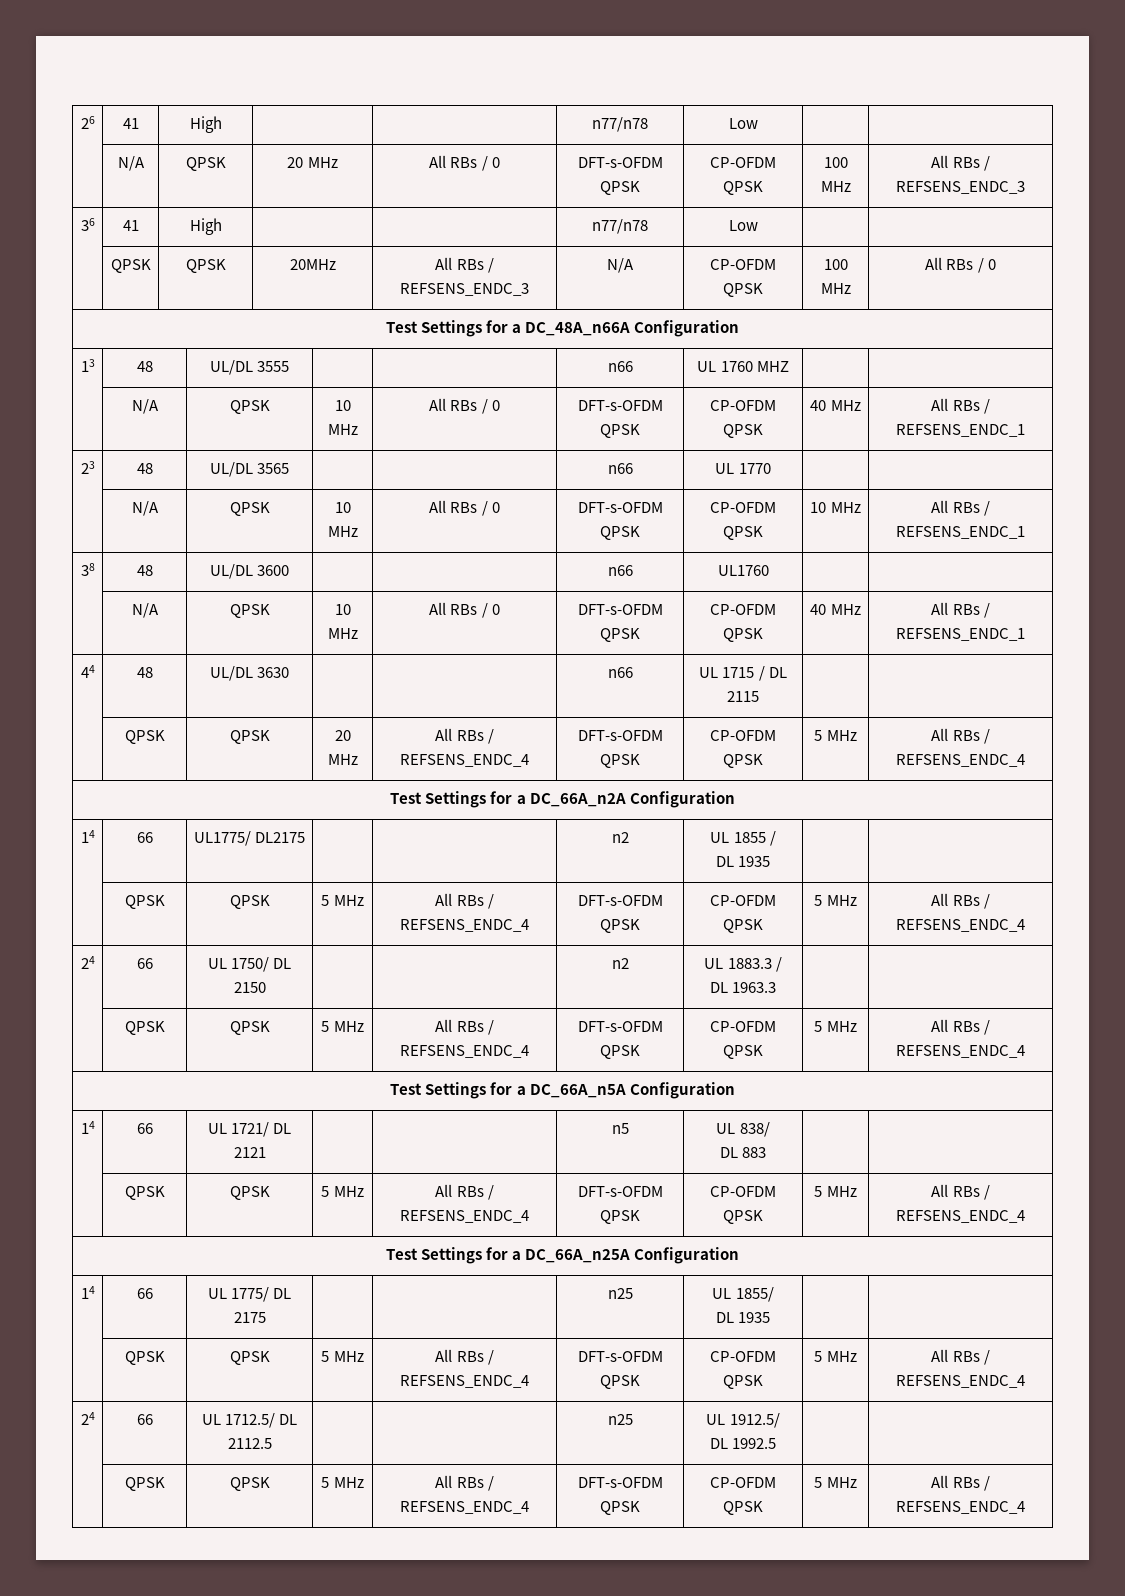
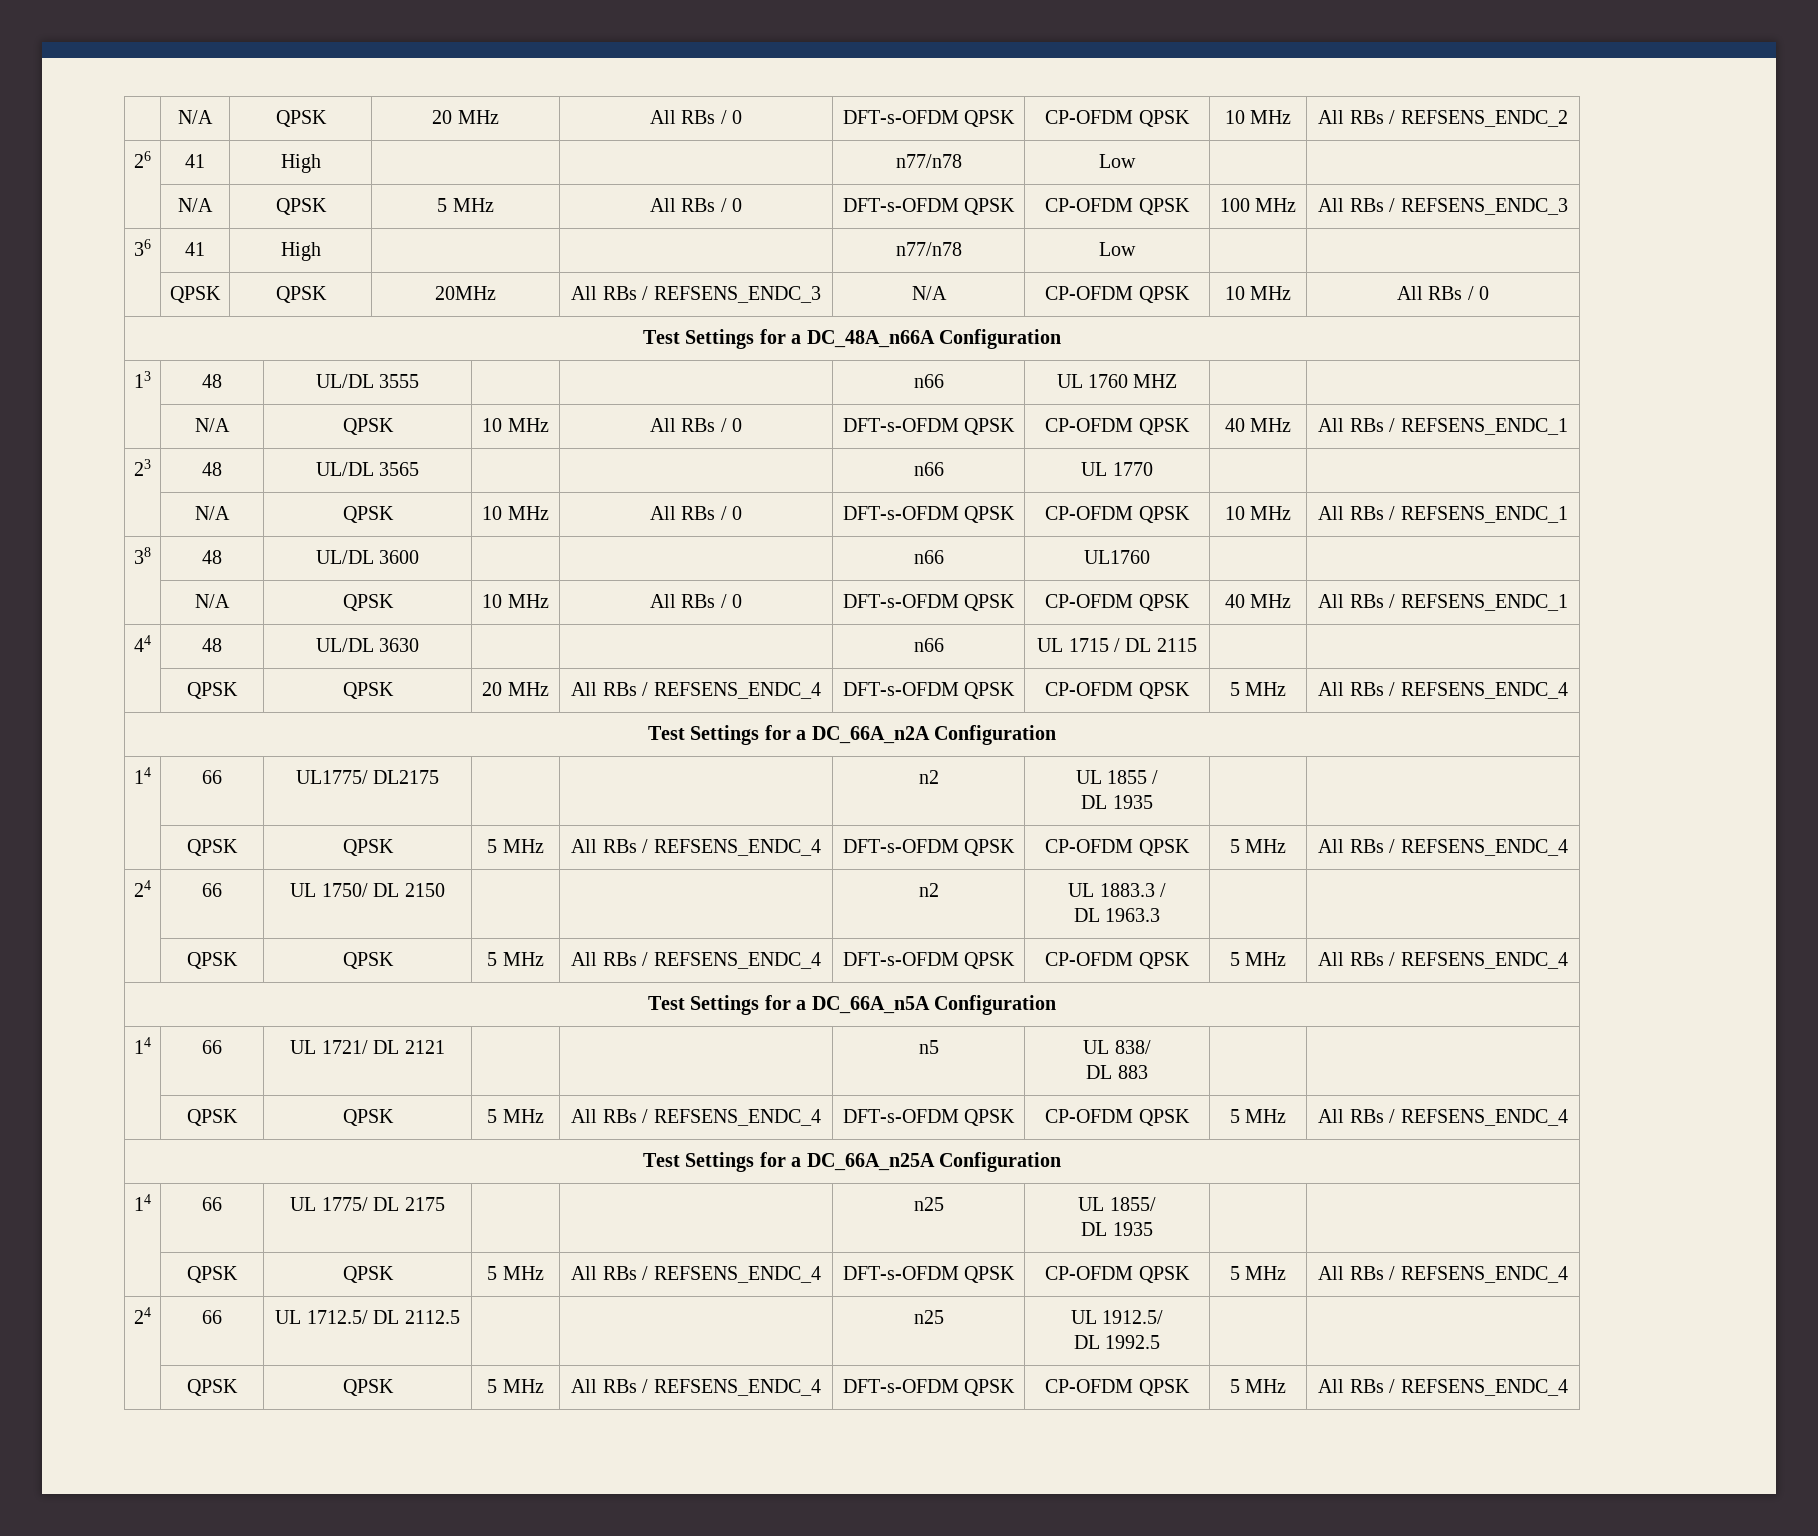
(80, 122) none -> [178,110,213,124] [275,110,327,127] [432,110,499,124] [649,110,743,124] [842,110,1016,127] [1045,110,1190,127] [1224,110,1292,124] [1318,110,1568,127] | N/A | QPSK | 20 MHz | All RBs / 0 | DFT-s-OFDM QPSK | CP-OFDM QPSK | 10 MHz | All RBs / REFSENS_ENDC_2 //
[287,157,304,168] 20 -> [437,198,448,212] 5
[823,259,848,270] 100 -> [1224,286,1245,300] 10

